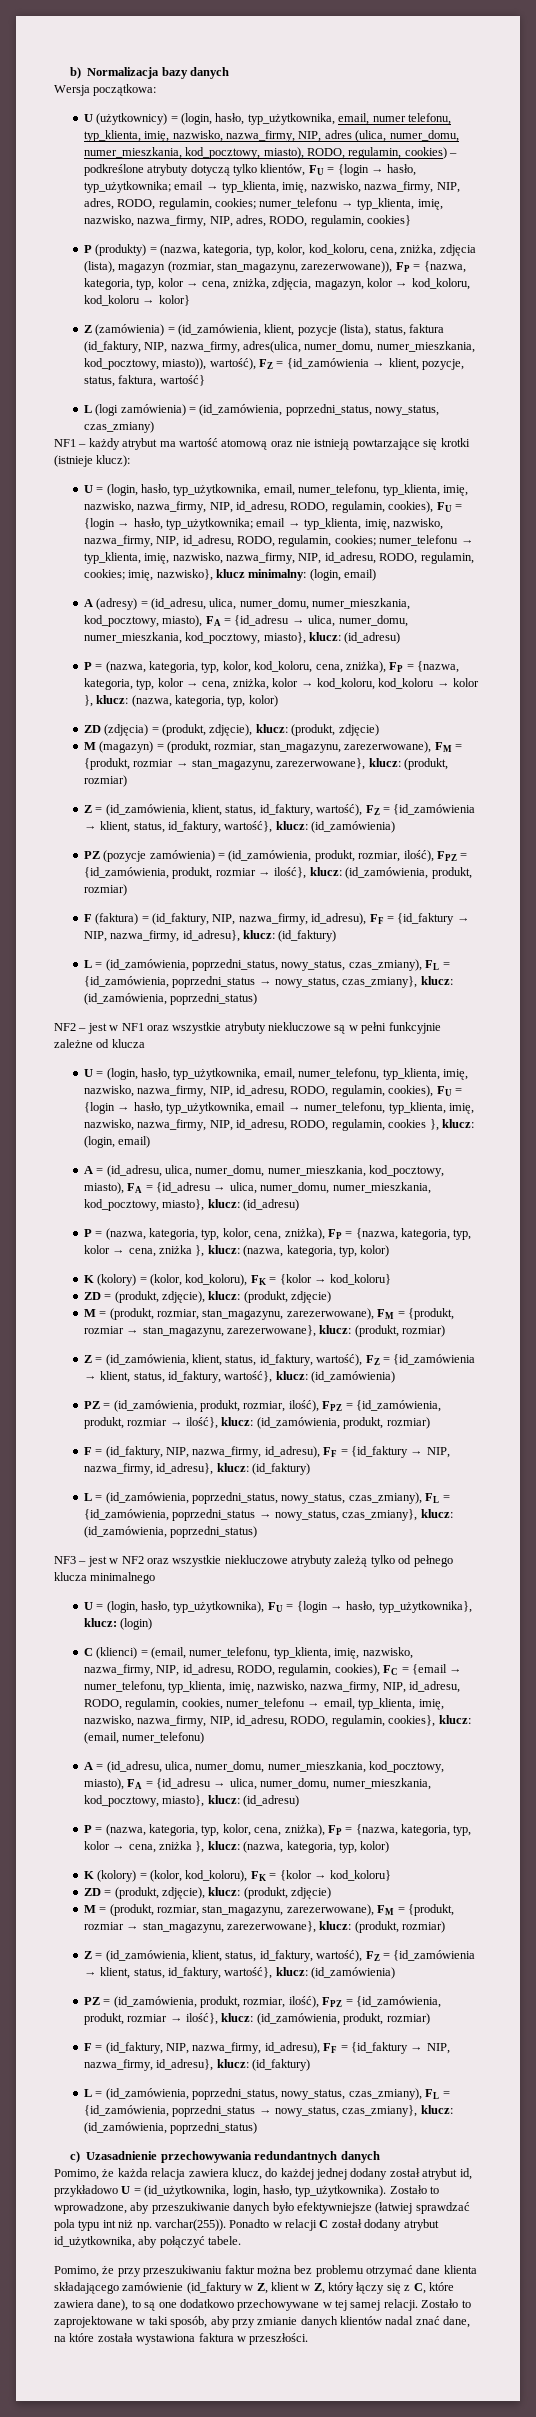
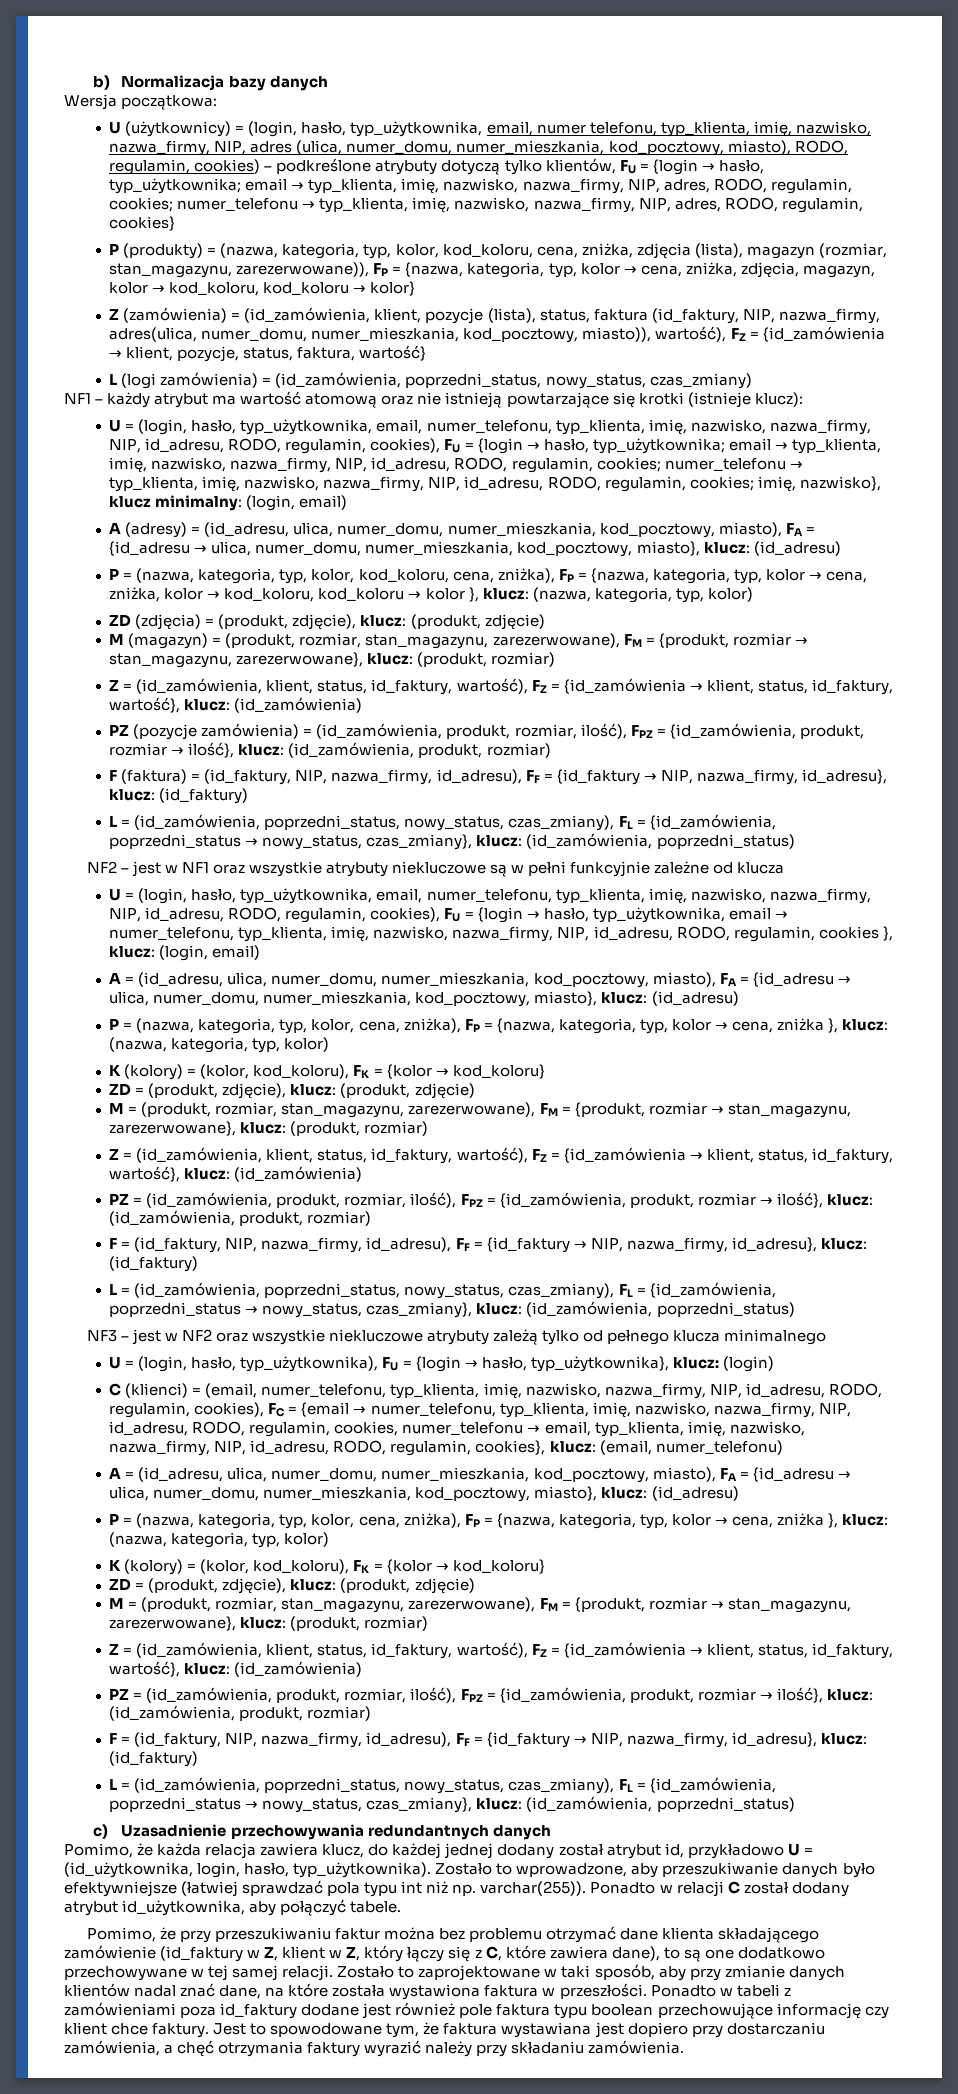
(309, 2339) none -> [650,1984,791,1997] [64,2002,889,2019] [64,2022,825,2038] [64,2040,685,2057] Ponadto w tabeli z zamówieniami poza id_faktury dodane jest również pole faktura typu boolean przechowujące informację czy klient chce faktury. Jest to spowodowane tym, że faktura wystawiana jest dopiero przy dostarczaniu zamówienia, a chęć otrzymania faktury wyrazić należy przy składaniu zamówienia.

